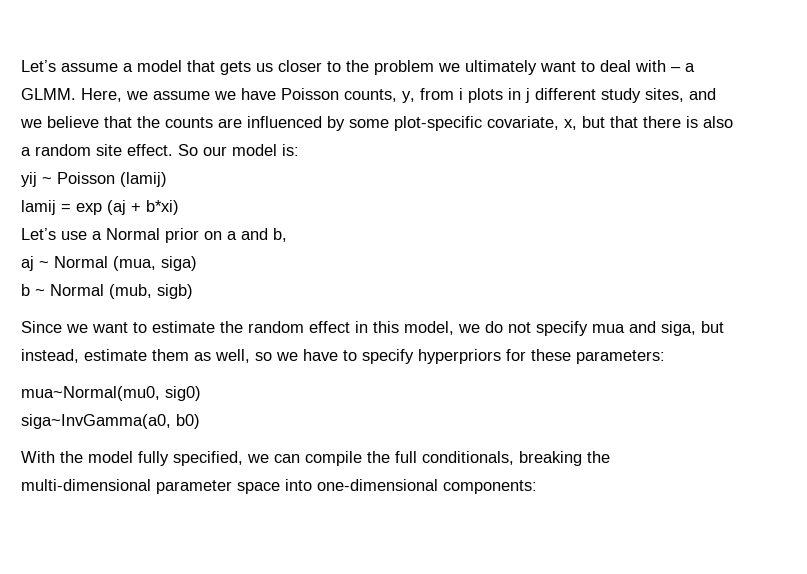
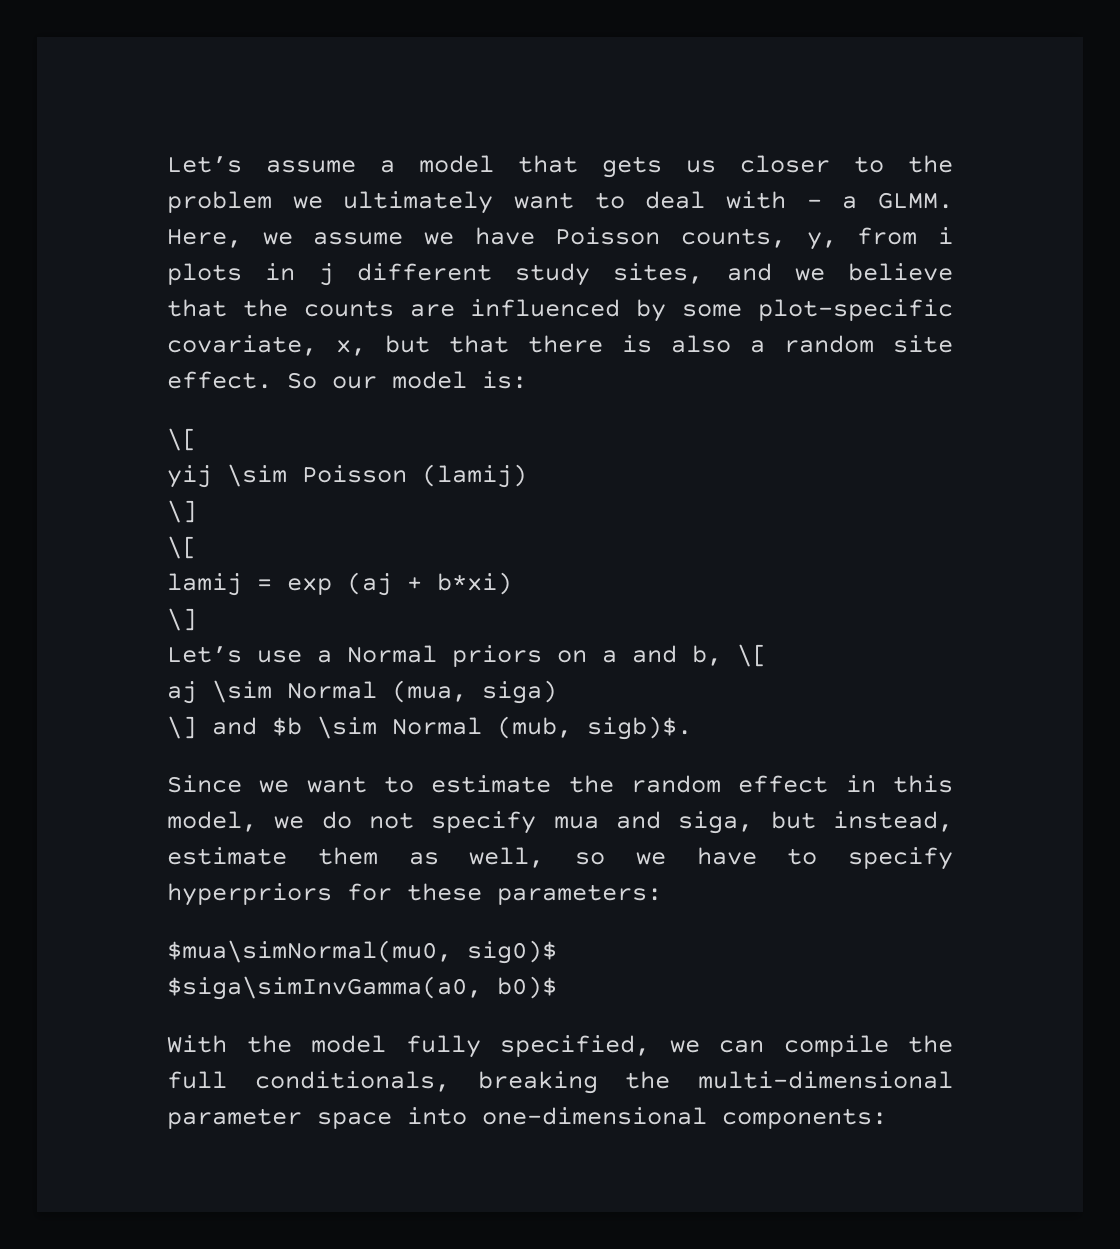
(299, 150) none -> [167,428,197,451] // \[
[42,177,52,184] ~ -> [227,464,287,487] \sim
(167, 179) none -> [167,500,197,523] [167,536,197,559] // \] // \[
(179, 207) none -> [167,608,197,631] // \]
[165,228,199,243] prior -> [452,645,542,667] priors
(287, 235) none -> [737,644,767,667] \[
[39,261,49,268] ~ -> [212,680,272,703] \sim
[21,284,45,296] b ~ -> [167,716,377,739] \] and $b \sim
[157,284,193,299] sigb) -> [587,716,692,740] sigb)$.
[21,386,201,401] [21,414,200,429] mua~Normal(mu0, sig0) // siga~InvGamma(a0, b0) -> [167,940,557,964] [167,976,557,1000] $mua\simNormal(mu0, sig0)$ // $siga\simInvGamma(a0, b0)$

